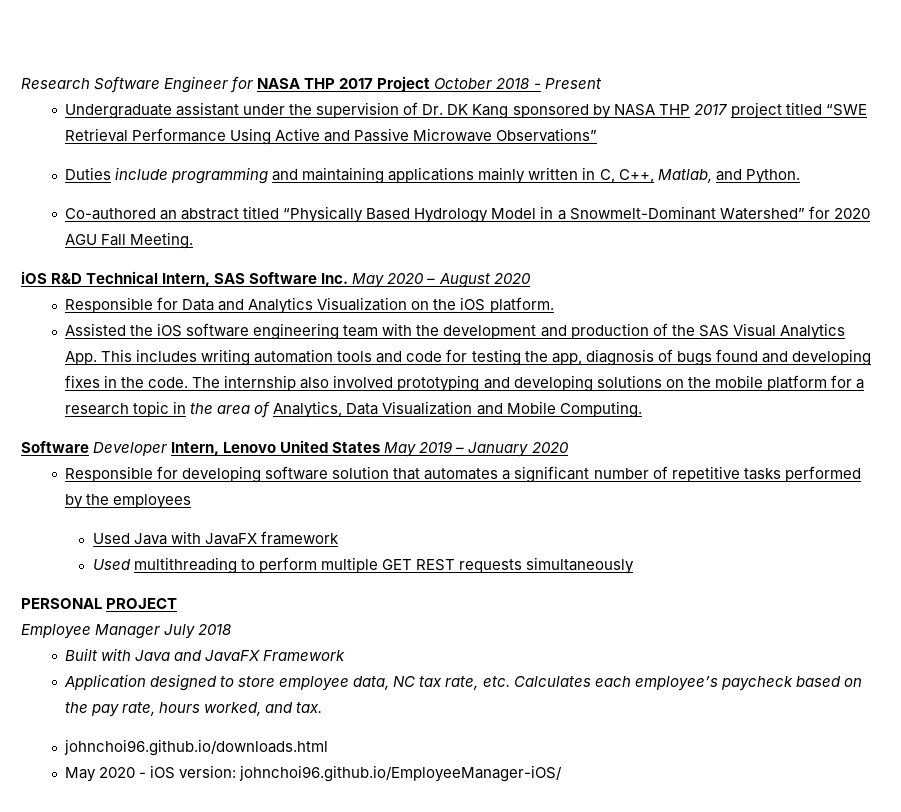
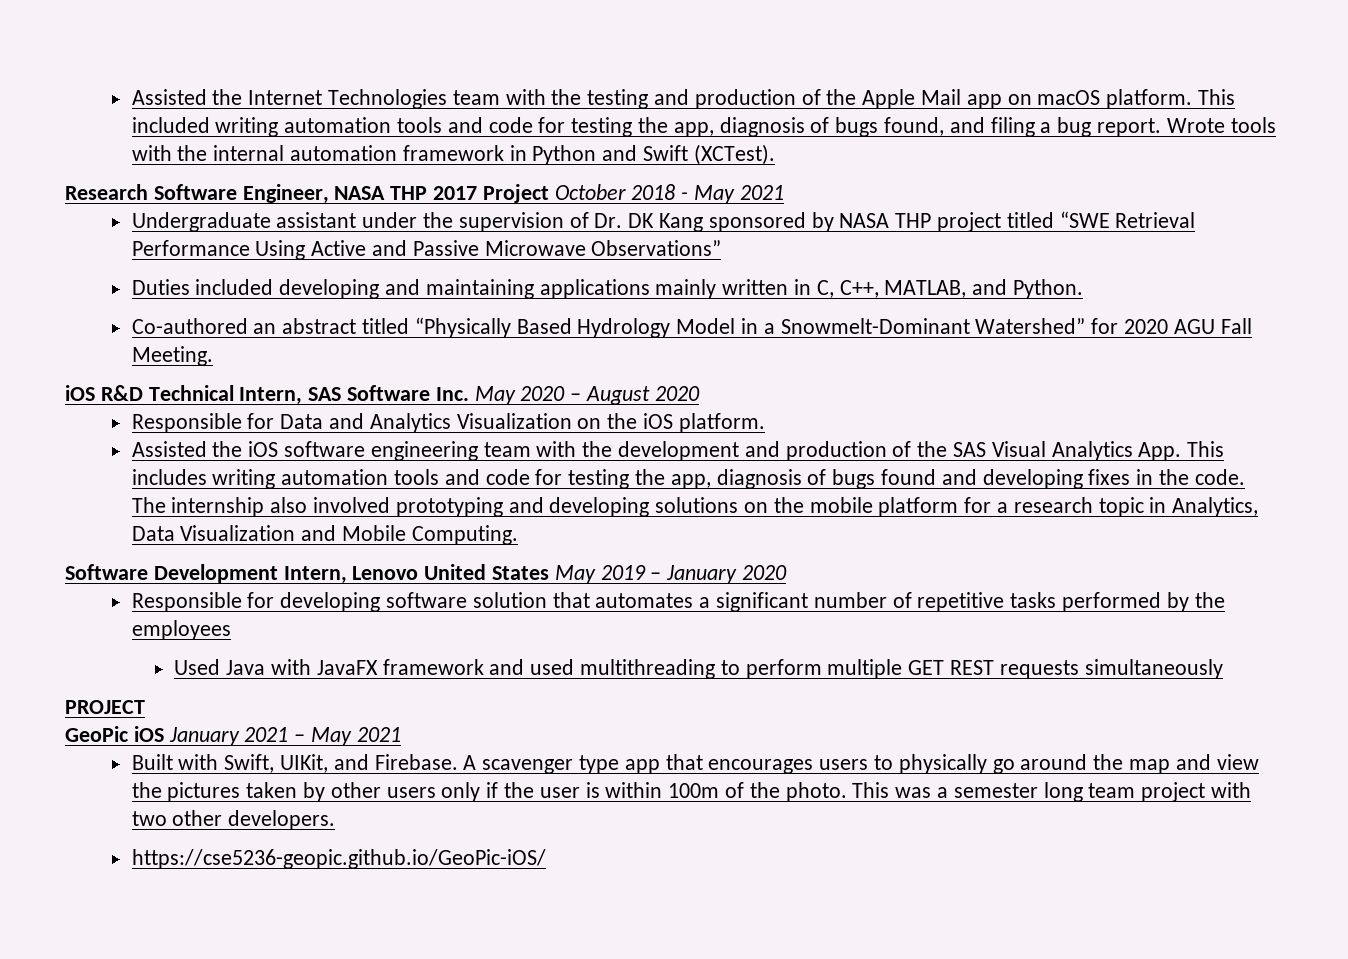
[21,76,254,93] Research Software Engineer for -> [131,89,1236,109] [131,117,1276,137] [131,144,775,165] [65,184,329,204] Assisted the Internet Technologies team with the testing and production of the Apple Mail app on macOS platform. This included writing automation tools and code for testing the app, diagnosis of bugs found, and filing a bug report. Wrote tools with the internal automation framework in Python and Swift (XCTest). // Research Software Engineer,
[544,78,602,89] Present -> [694,185,784,204] May 2021
[693,104,727,115] 2017 -> (932, 220) none
[115,167,269,184] include programming -> [195,279,380,299] included developing
[657,169,712,183] Matlab, -> [884,280,967,298] MATLAB,
[190,401,271,418] the area of -> (1167, 505) none
[93,442,168,456] Developer -> [153,564,278,583] Development
[92,559,131,570] // Used -> [489,659,575,675] and used
[21,598,102,609] PERSONAL -> (1223, 669) none
[21,624,232,639] [65,648,346,661] [64,674,862,691] [65,702,323,717] [64,739,329,756] [65,765,563,782] Employee Manager July 2018 // Built with Java and JavaFX Framework // Application designed to store employee data, NC tax rate, etc. Calculates each employee’s paycheck based on the pay rate, hours worked, and tax. // johnchoi96.github.io/downloads.html // May 2020 - iOS version: johnchoi96.github.io/EmployeeManager-iOS/ -> [65,726,401,746] [131,754,1259,774] [131,782,1252,802] [131,810,336,830] [131,849,546,869] GeoPic iOS January 2021 – May 2021 // Built with Swift, UIKit, and Firebase. A scavenger type app that encourages users to physically go around the map and view the pictures taken by other users only if the user is within 100m of the photo. This was a semester long team project with two other developers. // https://cse5236-geopic.github.io/GeoPic-iOS/

